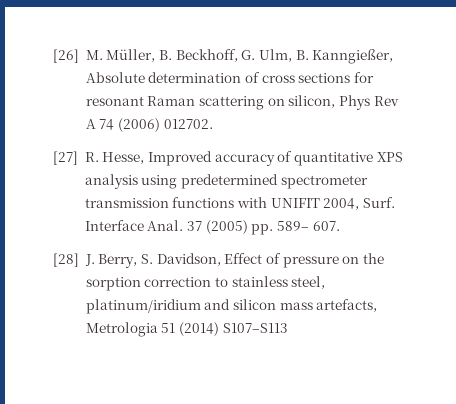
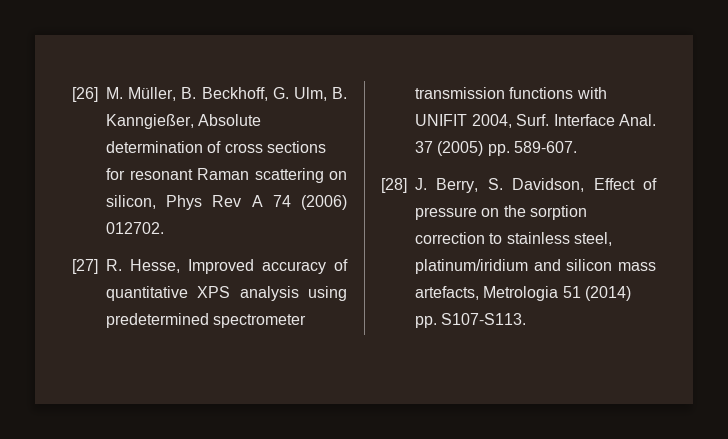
[276,221,340,231] 589– 607. -> [513,141,577,153] 589-607.
[222,323,288,333] S107–S113 -> [415,313,527,328] pp. S107-S113.

